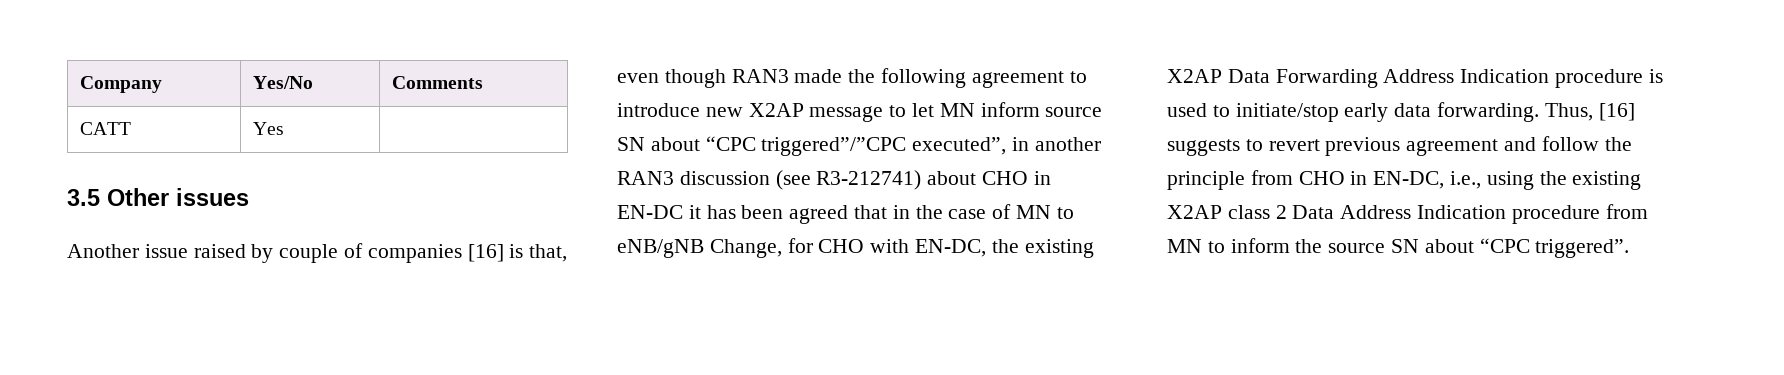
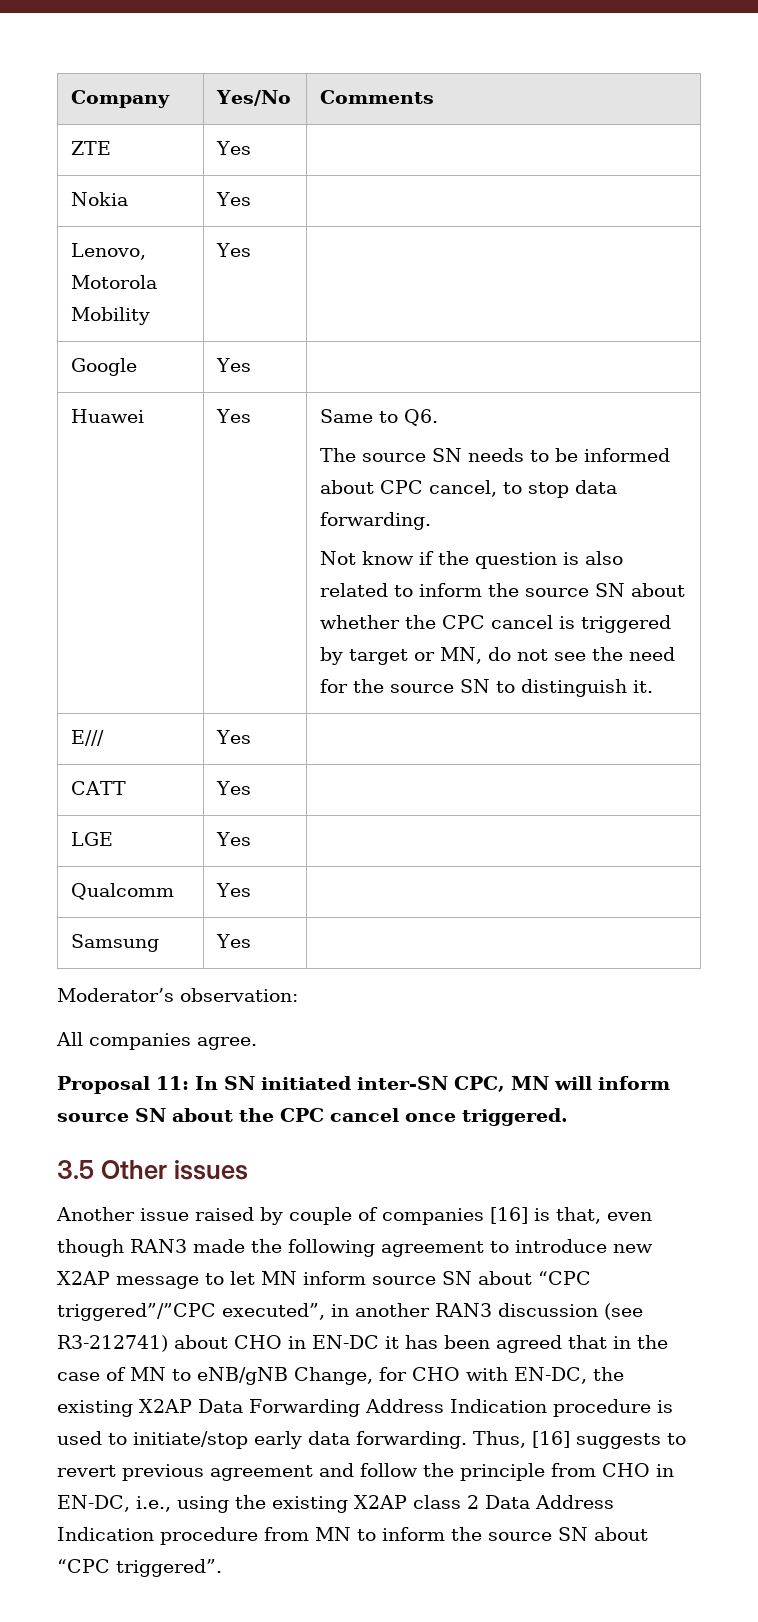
[79,122,131,135] [252,122,284,135] CATT | Yes | -> [71,141,112,155] [216,141,252,155] [71,192,129,206] [216,192,252,206] [71,243,147,260] [71,275,158,289] [71,307,151,325] [216,243,252,257] [71,358,138,376] [216,358,252,372] [71,409,145,423] [216,409,252,423] [320,409,439,426] [320,448,671,462] [320,480,618,498] [320,512,432,530] [320,551,624,569] [320,583,686,597] [320,615,672,633] [320,647,676,665] [320,679,654,697] [71,730,105,746] [216,730,252,744] [71,781,127,795] [216,781,252,795] [71,832,114,846] [216,832,252,846] [71,883,175,900] [216,883,252,897] [71,934,160,952] [216,934,252,948] [57,988,298,1002] [56,1032,257,1050] [57,1076,670,1094] [57,1108,568,1126] ZTE | Yes | // Nokia | Yes | // Lenovo, Motorola Mobility | Yes | // Google | Yes | // Huawei | Yes | Same to Q6. // The source SN needs to be informed about CPC cancel, to stop data forwarding. // Not know if the question is also related to inform the source SN about whether the CPC cancel is triggered by target or MN, do not see the need for the source SN to distinguish it. // E/// | Yes | // CATT | Yes | // LGE | Yes | // Qualcomm | Yes | // Samsung | Yes | // Moderator’s observation: // All companies agree. // Proposal 11: In SN initiated inter-SN CPC, MN will inform source SN about the CPC cancel once triggered.

